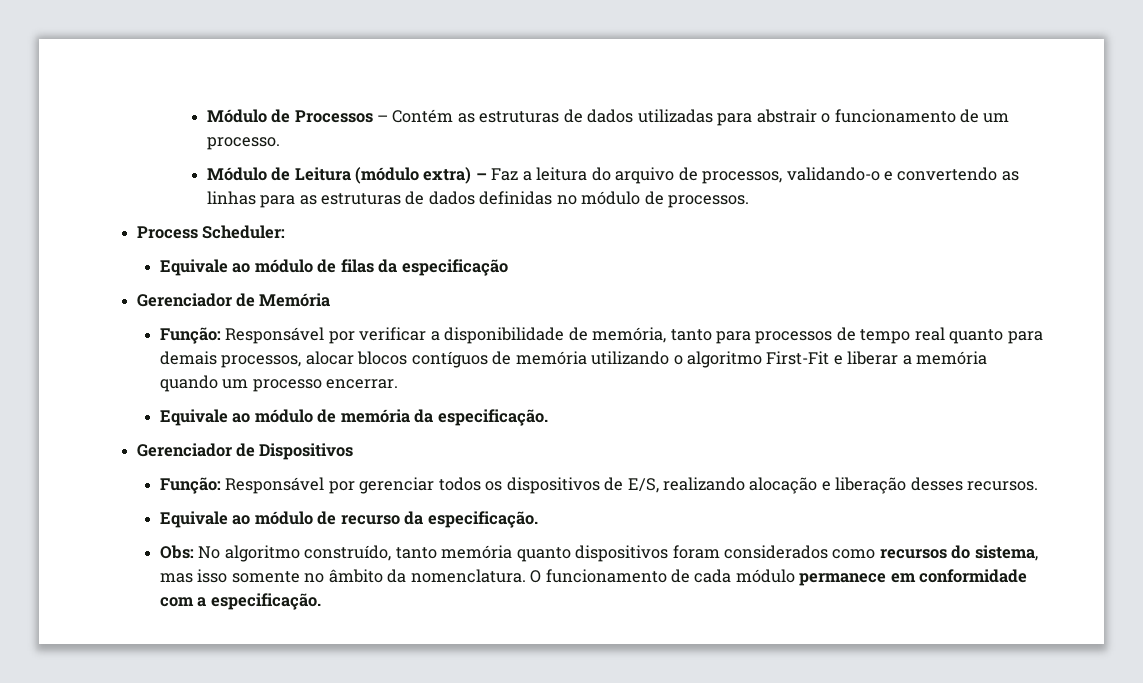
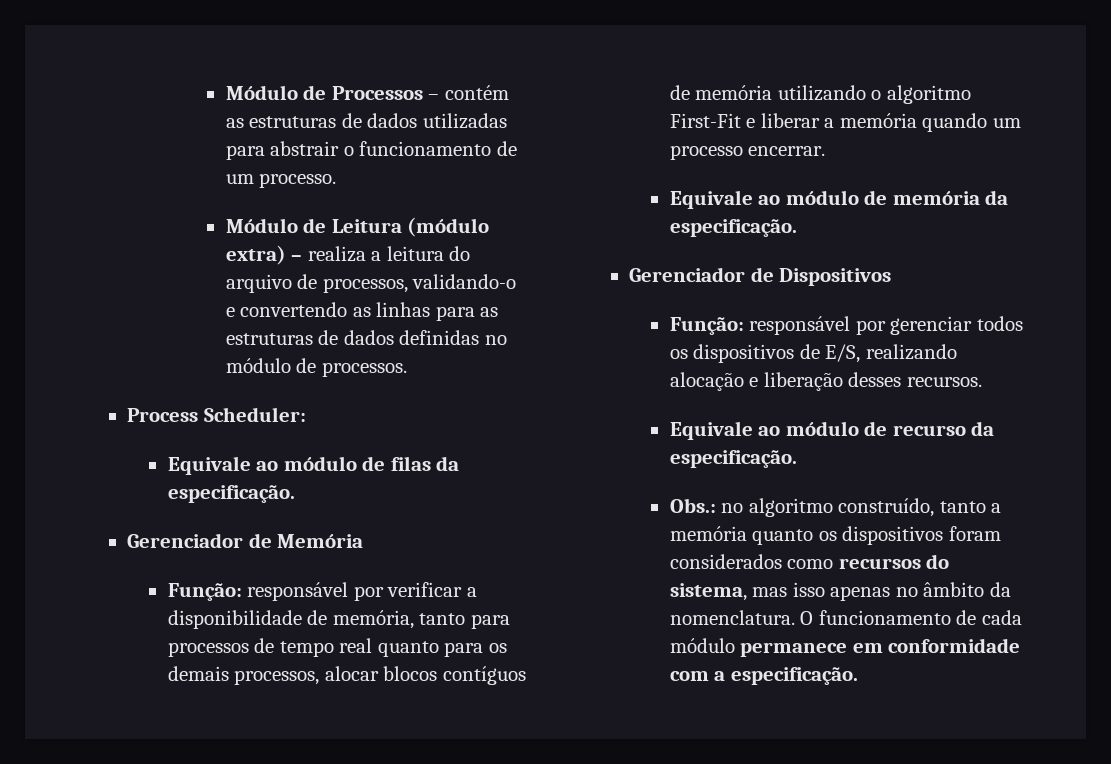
[392,109,454,123] Contém -> [444,85,509,100] contém
[491,168,519,181] Faz -> [307,246,366,262] realiza
[401,259,508,276] especificação -> [167,485,295,503] especificação.
[225,327,325,344] Responsável -> [247,582,349,601] responsável
(1043, 337) none -> [488,643,507,653] os
[225,477,325,494] Responsável -> [749,316,851,335] responsável
[159,545,221,559] Obs: No -> [669,498,744,513] Obs.: no
(437, 553) none -> [991,503,1002,513] a
(571, 554) none -> [818,531,837,541] os
[231,571,300,583] somente -> [830,586,891,601] apenas

